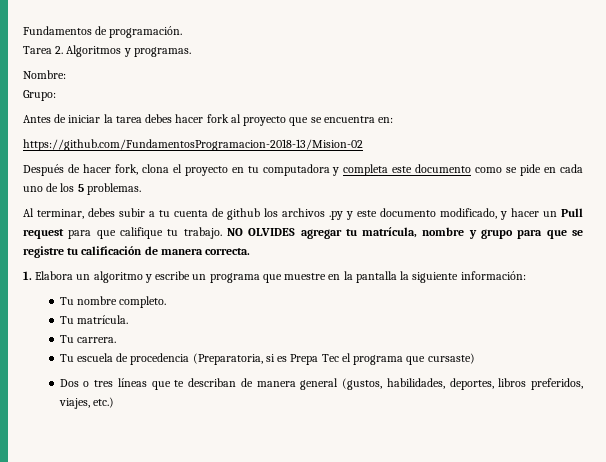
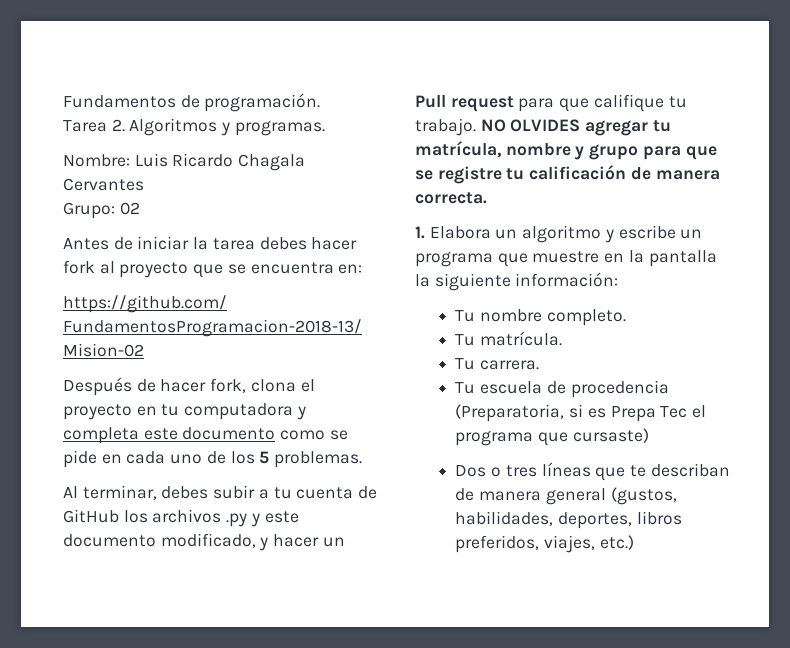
(66, 74) none -> [134,153,306,171] [63,178,144,191] Luis Ricardo Chagala Cervantes
(56, 95) none -> [119,202,140,215] 02
[227,208,260,220] github -> [63,509,119,523] GitHub

